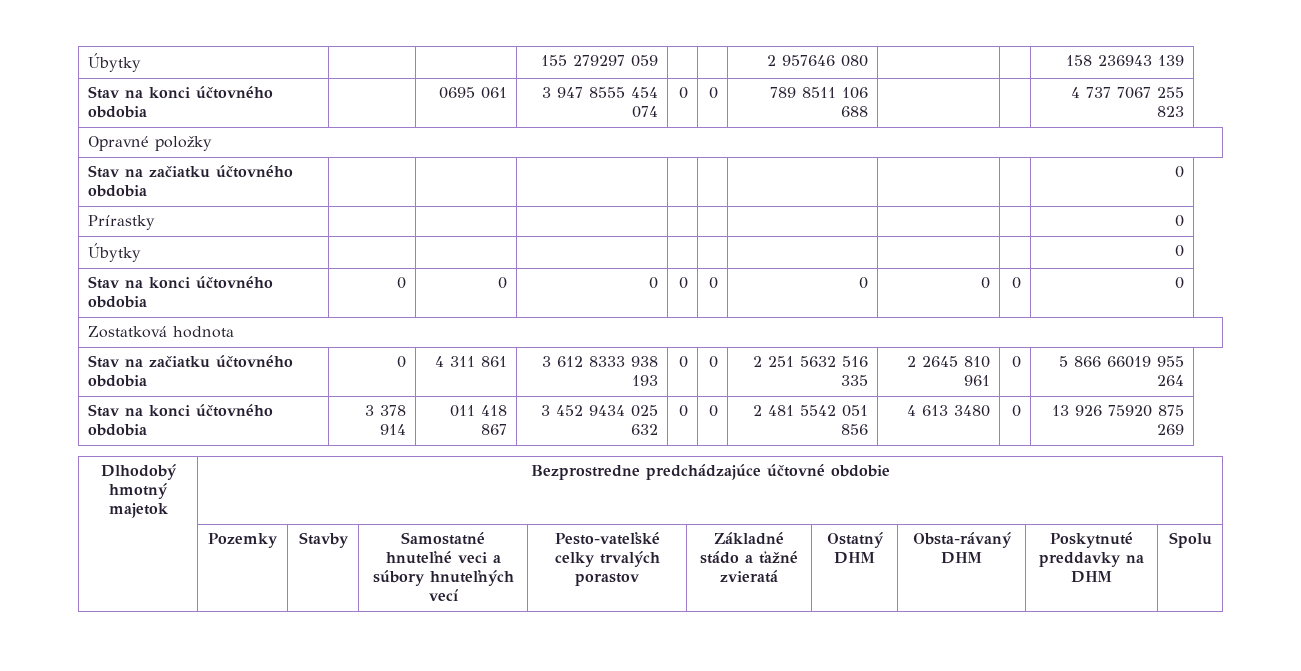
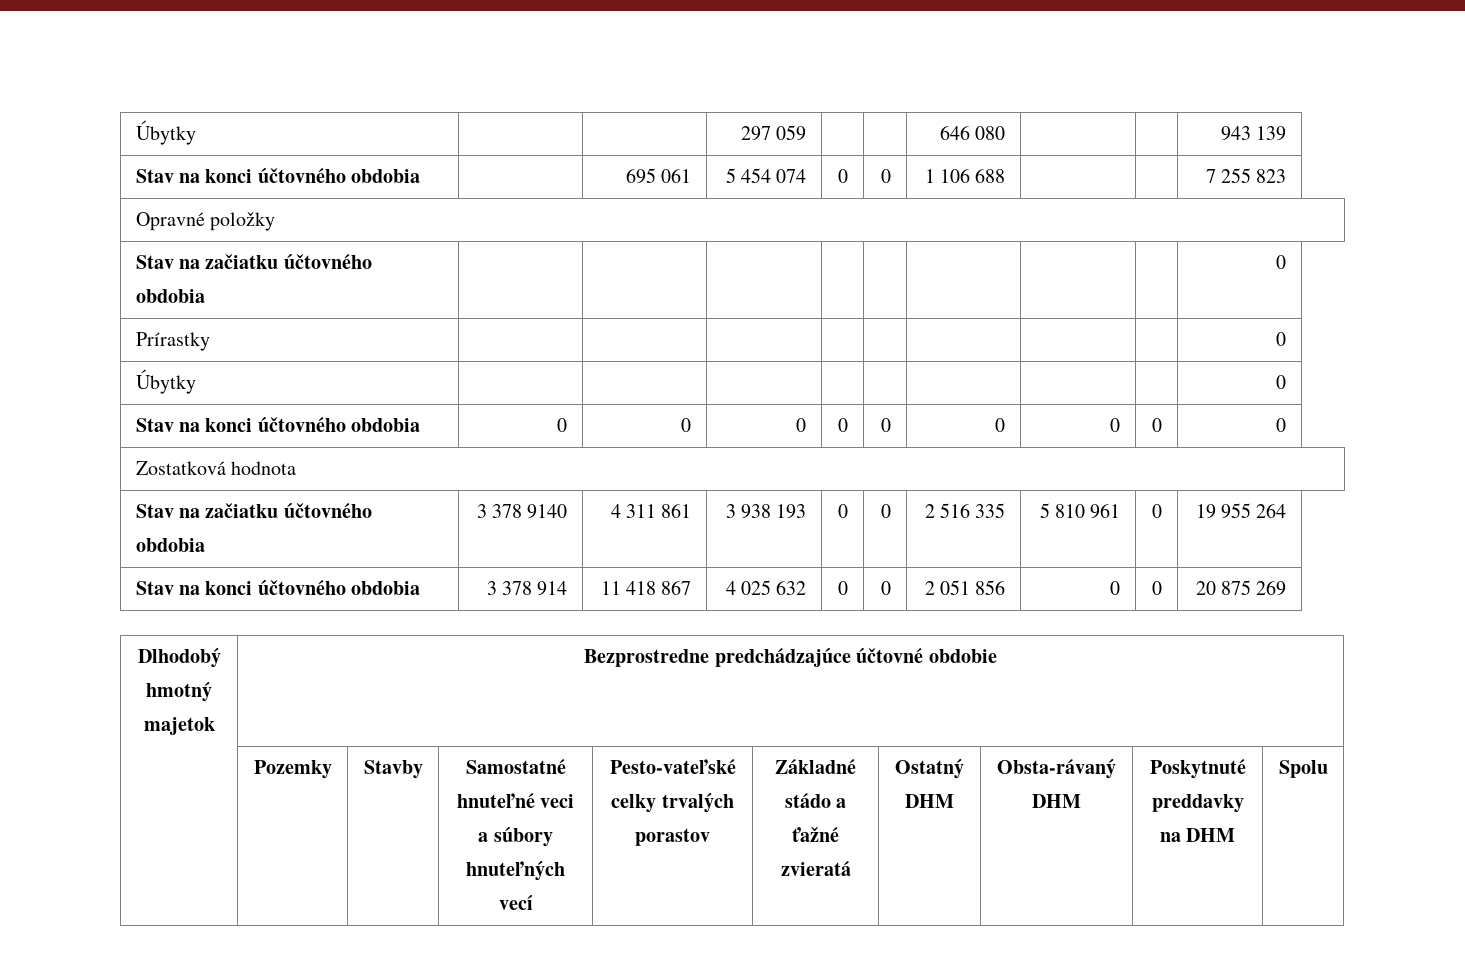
[88,53,142,72] [540,55,625,66] Úbytky | | | 155 279297 -> [135,120,196,145] [741,126,772,141] Úbytky | | | 297
[766,55,835,66] 2 957646 -> [940,125,971,140] 646
[1065,55,1152,66] 158 236943 -> [1221,126,1252,141] 943
[438,87,475,99] 0695 -> [626,168,657,184] 695
[541,87,625,98] 3 947 8555 -> [725,168,736,183] 5
[769,87,836,98] 789 8511 -> [924,169,935,183] 1
[1070,87,1151,99] 4 737 7067 -> [1205,169,1216,183] 7
[396,356,406,368] 0 -> [476,504,568,519] 3 378 9140
[556,356,625,367] 612 8333 -> (736, 511) none
[767,356,836,367] 251 5632 -> (935, 511) none
[906,356,958,367] 2 2645 -> [1039,503,1050,518] 5
[1058,356,1151,368] 5 866 66019 -> [1195,504,1216,519] 19
[449,405,475,417] 011 -> [600,581,621,595] 11
[540,405,625,416] 3 452 9434 -> [725,581,736,595] 4
[767,405,836,416] 481 5542 -> (935, 588) none
[906,405,990,417] [1011,405,1021,417] [1051,405,1152,417] 4 613 3480 | 0 | 13 926 75920 -> [1110,581,1121,595] [1152,581,1163,595] [1195,581,1216,595] 0 | 0 | 20

